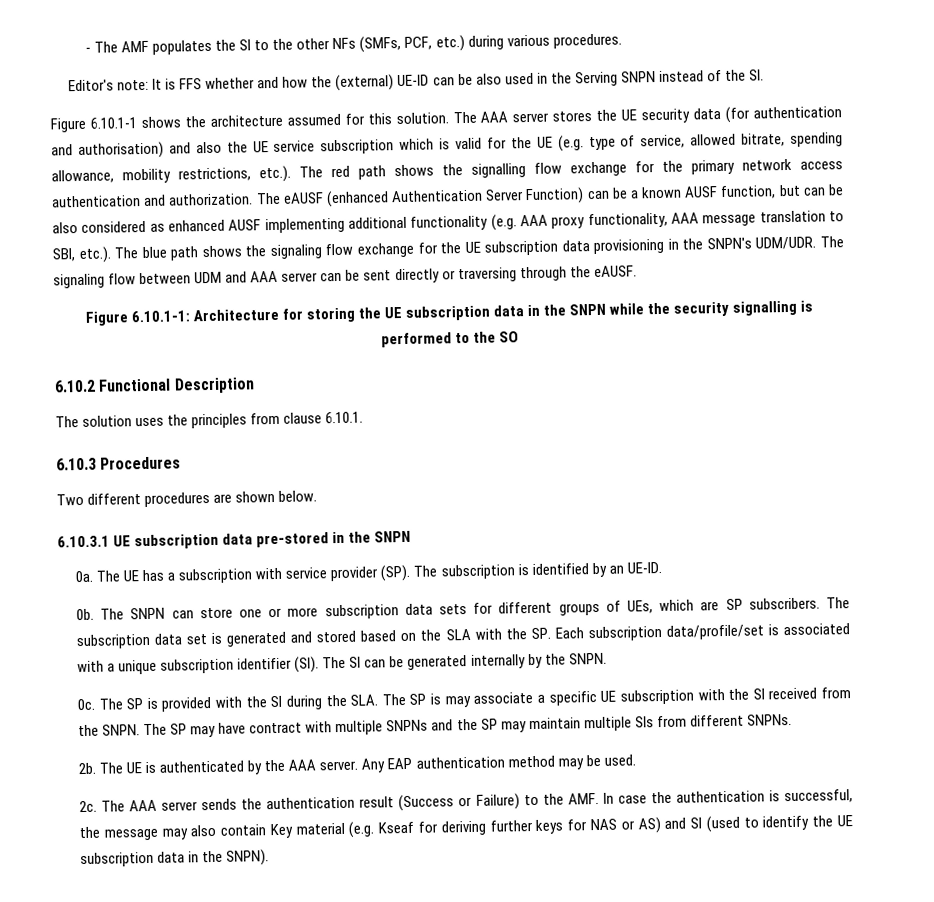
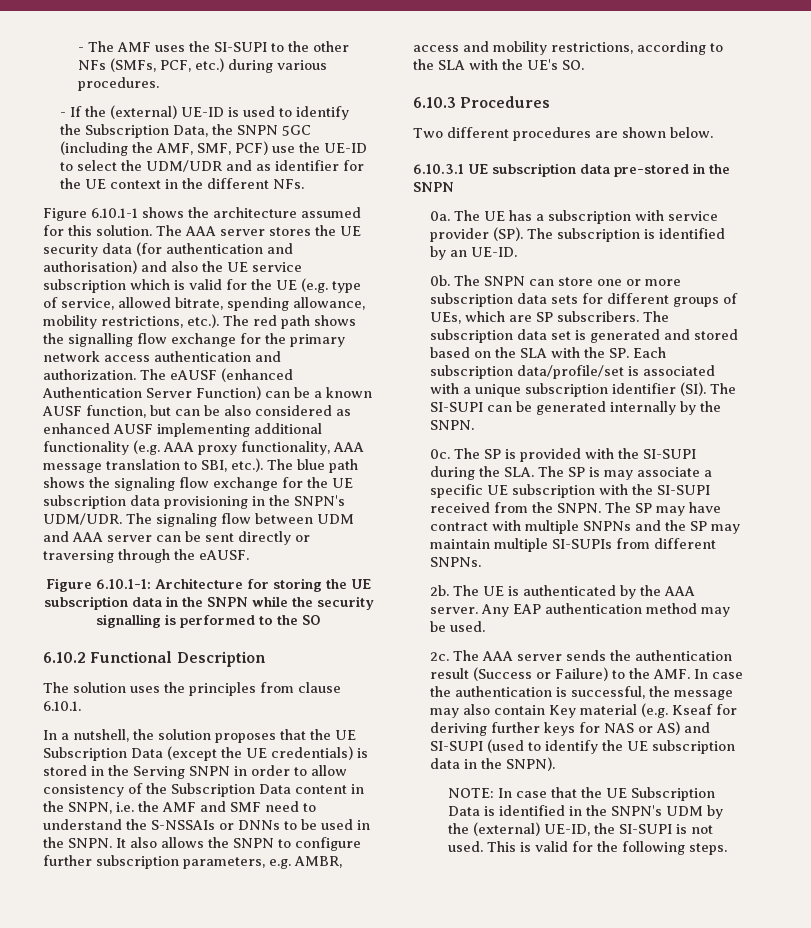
[152,39,252,55] populates the SI -> [154,41,267,52] uses the SI-SUPI
[67,69,765,92] Editor's note: It is FFS whether and how the (external) UE-ID can be also used in the Serving SNPN instead of the SI. -> [60,105,350,120] [60,124,312,138] [60,141,368,156] [60,160,365,172] [60,178,305,189] - If the (external) UE-ID is used to identify the Subscription Data, the SNPN 5GC (including the AMF, SMF, PCF) use the UE-ID to select the UDM/UDR and as identifier for the UE context in the different NFs.
(364, 417) none -> [43,729,356,743] [43,746,368,761] [43,765,347,779] [43,783,364,797] [43,801,316,814] [43,819,370,830] [43,837,361,851] [43,855,342,869] [413,41,723,55] [413,59,584,70] // In a nutshell, the solution proposes that the UE Subscription Data (except the UE credentials) is stored in the Serving SNPN in order to allow consistency of the Subscription Data content in the SNPN, i.e. the AMF and SMF need to understand the S-NSSAIs or DNNs to be used in the SNPN. It also allows the SNPN to configure further subscription parameters, e.g. AMBR, access and mobility restrictions, according to the SLA with the UE's SO.
[349,656,362,668] SI -> [430,402,484,412] SI-SUPI
[270,695,283,708] SI -> [643,449,697,459] SI-SUPI
[752,688,765,700] SI -> [657,485,711,495] SI-SUPI
[634,716,654,728] SIs -> [552,539,613,549] SI-SUPIs
[690,817,703,829] SI -> [430,741,484,751] SI-SUPI
(270, 857) none -> [447,787,715,801] [447,805,723,819] [447,822,713,836] [447,841,727,855] // NOTE: In case that the UE Subscription Data is identified in the SNPN's UDM by the (external) UE-ID, the SI-SUPI is not used. This is valid for the following steps.

